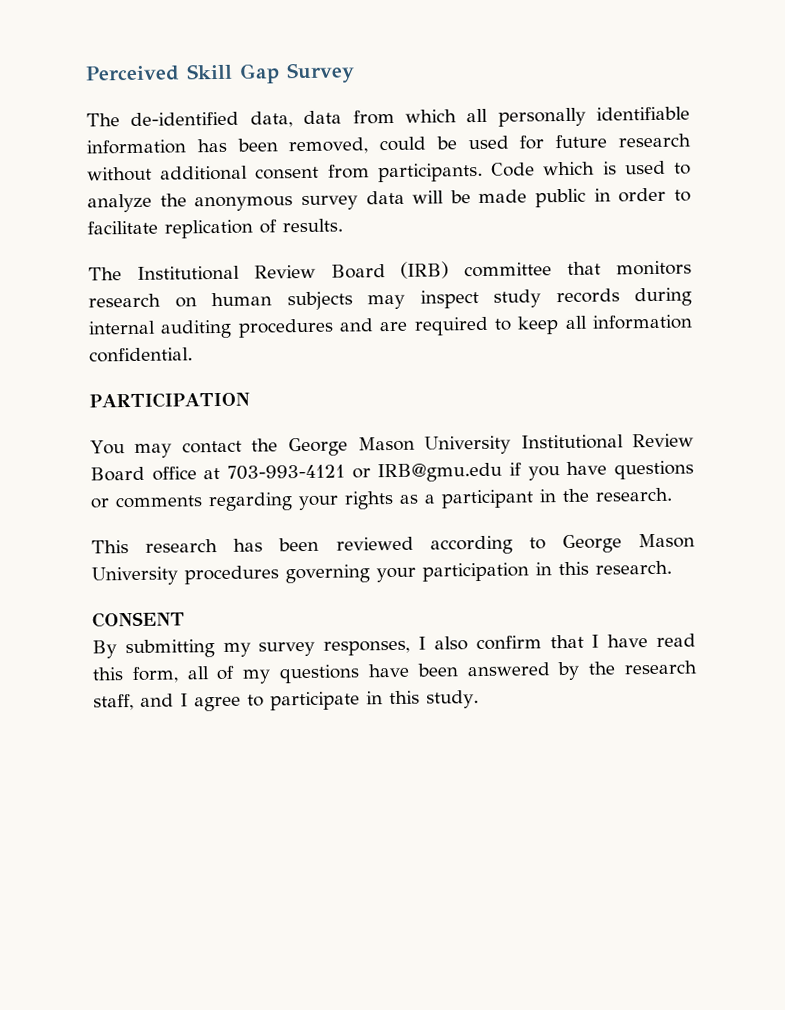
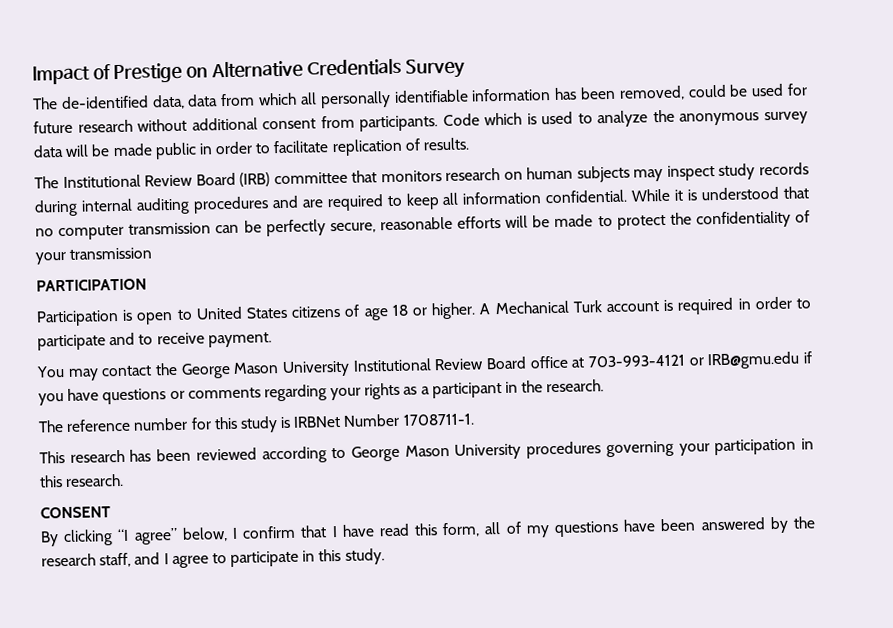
[85,63,280,84] Perceived Skill Gap -> [32,58,402,85] Impact of Prestige on Alternative Credentials
[89,391,250,409] // PARTICIPATION -> [631,186,809,202] [35,210,810,241] [35,247,153,265] [36,278,147,292] [36,296,811,327] [37,332,272,351] While it is understood that no computer transmission can be perfectly secure, reasonable efforts will be made to protect the confidentiality of your transmission // PARTICIPATION // Participation is open to United States citizens of age 18 or higher. A Mechanical Turk account is required in order to participate and to receive payment.
(672, 494) none -> [38,413,475,433] // The reference number for this study is IRBNet Number 1708711-1.
[124,636,468,659] submitting my survey responses, I also -> [63,527,238,547] clicking “I agree” below, I

